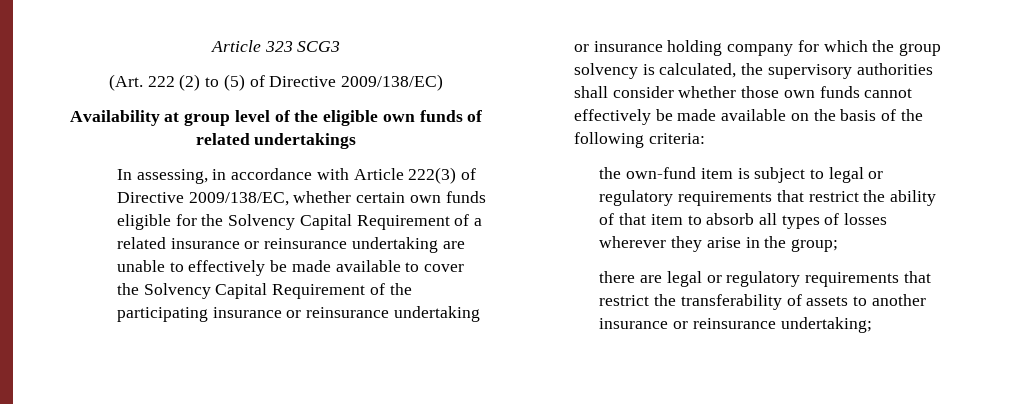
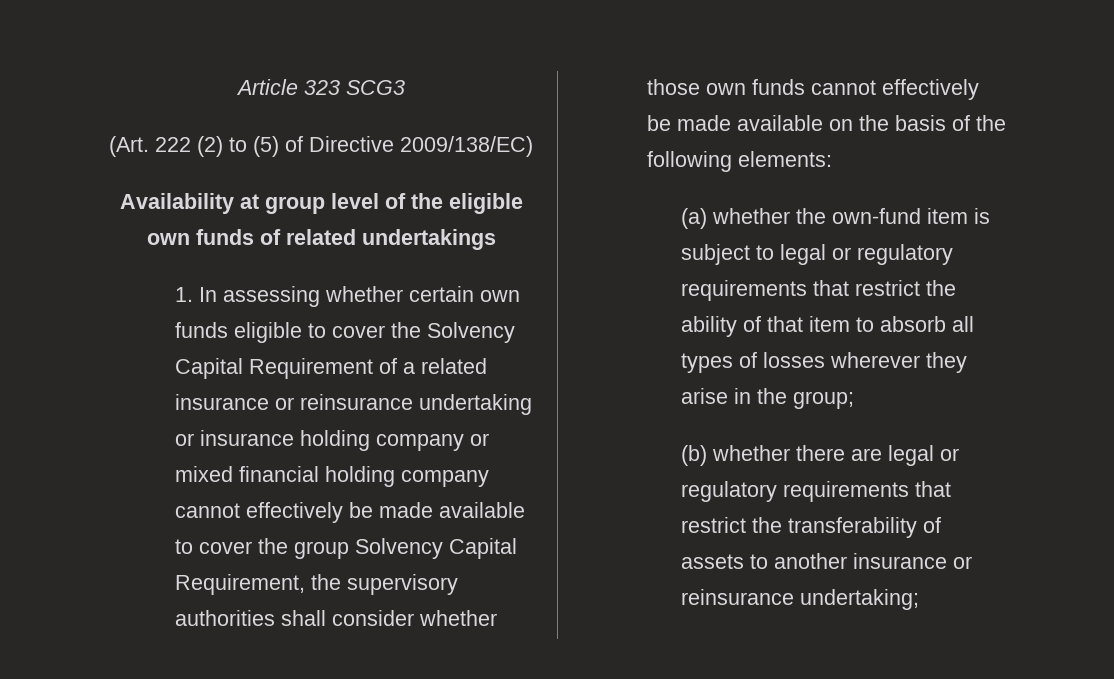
[116,167,476,184] [116,192,289,206] In assessing, in accordance with Article 222(3) of Directive 2009/138/EC, -> [175,286,321,307] 1. In assessing
[175,214,197,226] for -> [308,323,386,338] to cover
[442,241,465,249] [116,260,184,272] are unable to -> [175,430,490,451] [175,466,490,487] [175,503,241,518] or insurance holding company or mixed financial holding company cannot
[143,283,412,299] [116,306,480,322] [573,40,941,56] [573,63,737,79] Solvency Capital Requirement of the participating insurance or reinsurance undertaking or insurance holding company for which the group solvency is calculated, -> [294,538,518,559] [175,574,306,595] group Solvency Capital Requirement,
[648,133,705,144] criteria: // -> [738,151,833,167] [681,208,791,229] elements: // (a) whether
(838, 245) none -> [681,445,791,466] (b) whether

